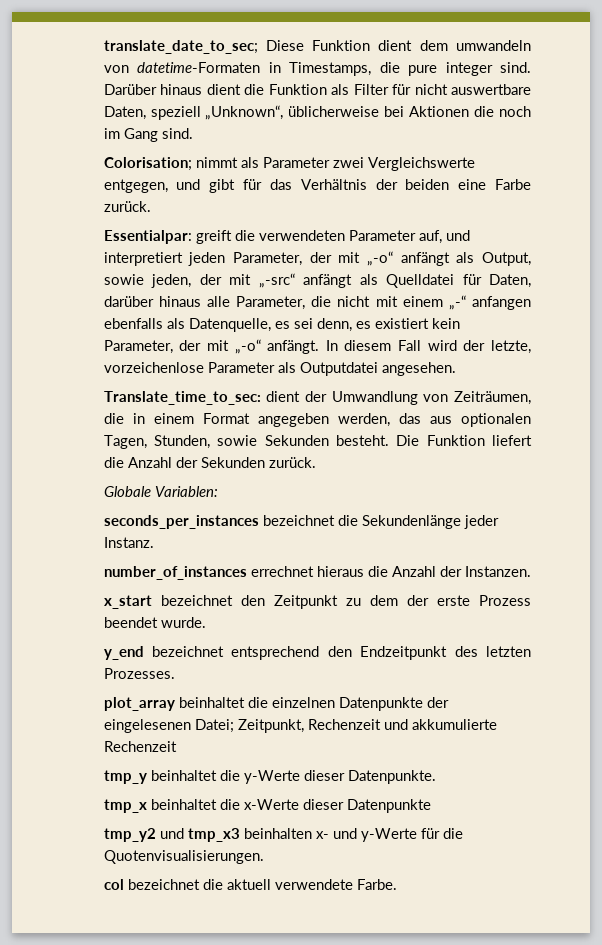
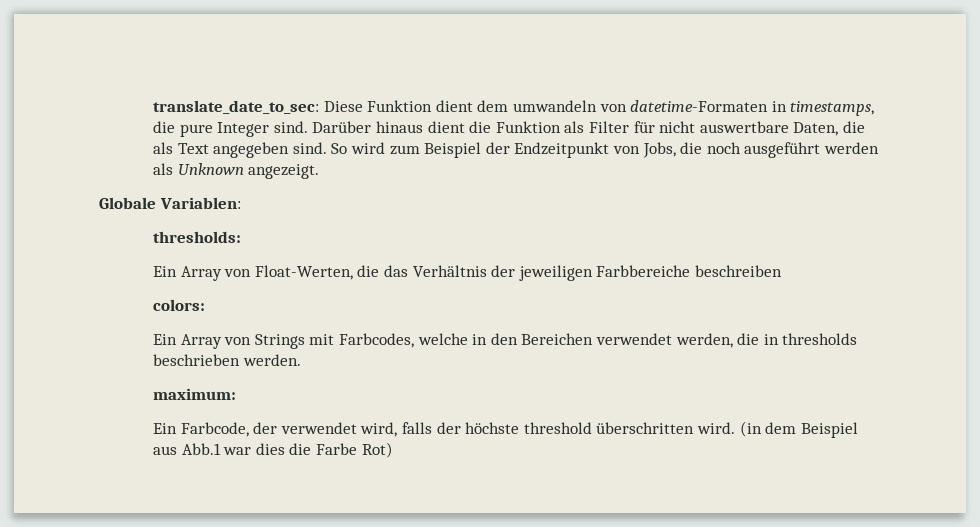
[103,40,258,54] translate_date_to_sec; -> [153,100,320,114] translate_date_to_sec:
[289,62,372,76] Timestamps, -> [790,101,875,116] timestamps,
[445,62,493,76] integer -> [217,122,270,137] Integer
[150,105,531,120] [103,128,193,142] [103,157,475,171] [103,179,531,193] [103,201,151,212] [103,230,470,244] [103,251,531,266] [103,273,532,288] [103,295,531,310] [103,318,460,332] [103,339,531,354] [103,362,456,376] [103,391,531,405] [103,413,531,427] [103,435,533,449] [103,457,316,468] [103,486,218,497] [103,515,499,529] [103,537,154,548] [103,566,531,580] [103,595,531,609] [103,617,206,628] [103,646,531,660] [103,668,175,679] [103,697,449,711] [103,719,497,733] [103,741,177,752] [103,770,436,784] [103,799,431,813] [103,828,463,842] [103,850,264,864] [103,879,397,890] speziell „Unknown“, üblicherweise bei Aktionen die noch im Gang sind. // Colorisation; nimmt als Parameter zwei Vergleichswerte entgegen, und gibt für das Verhältnis der beiden eine Farbe zurück. // Essentialpar: greift die verwendeten Parameter auf, und interpretiert jeden Parameter, der mit „-o“ anfängt als Output, sowie jeden, der mit „-src“ anfängt als Quelldatei für Daten, darüber hinaus alle Parameter, die nicht mit einem „-“ anfangen ebenfalls als Datenquelle, es sei denn, es existiert kein Parameter, der mit „-o“ anfängt. In diesem Fall wird der letzte, vorzeichenlose Parameter als Outputdatei angesehen. // Translate_time_to_sec: dient der Umwandlung von Zeiträumen, die in einem Format angegeben werden, das aus optionalen Tagen, Stunden, sowie Sekunden besteht. Die Funktion liefert die Anzahl der Sekunden zurück. // Globale Variablen: // seconds_per_instances bezeichnet die Sekundenlänge jeder Instanz. // number_of_instances errechnet hieraus die Anzahl der Instanzen. // x_start bezeichnet den Zeitpunkt zu dem der erste Prozess beendet wurde. // y_end bezeichnet entsprechend den Endzeitpunkt des letzten Prozesses. // plot_array beinhaltet die einzelnen Datenpunkte der eingelesenen Datei; Zeitpunkt, Rechenzeit und akkumulierte Rechenzeit // tmp_y beinhaltet die y-Werte dieser Datenpunkte. // tmp_x beinhaltet die x-Werte dieser Datenpunkte // tmp_y2 und tmp_x3 beinhalten x- und y-Werte für die Quotenvisualisierungen. // col bezeichnet die aktuell verwendete Farbe. -> [842,121,865,133] [153,142,879,158] [153,163,320,179] [99,197,241,209] [153,231,242,243] [153,265,783,281] [153,299,206,311] [153,333,858,349] [153,354,301,366] [153,388,237,400] [153,421,858,438] [153,442,393,458] die als Text angegeben sind. So wird zum Beispiel der Endzeitpunkt von Jobs, die noch ausgeführt werden als Unknown angezeigt. // Globale Variablen: // thresholds: // Ein Array von Float-Werten, die das Verhältnis der jeweiligen Farbbereiche beschreiben // colors: // Ein Array von Strings mit Farbcodes, welche in den Bereichen verwendet werden, die in thresholds beschrieben werden. // maximum: // Ein Farbcode, der verwendet wird, falls der höchste threshold überschritten wird. (in dem Beispiel aus Abb.1 war dies die Farbe Rot)

